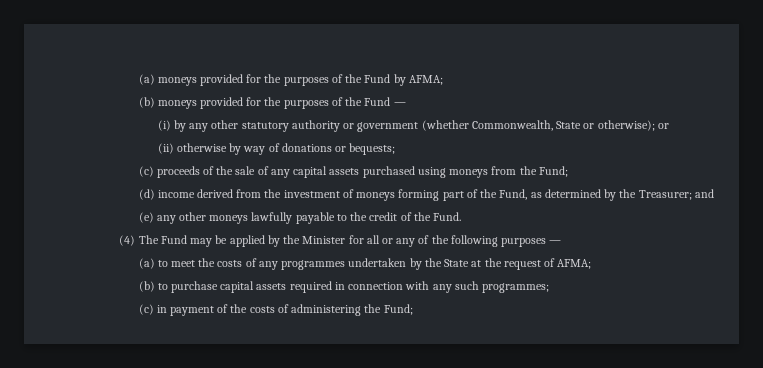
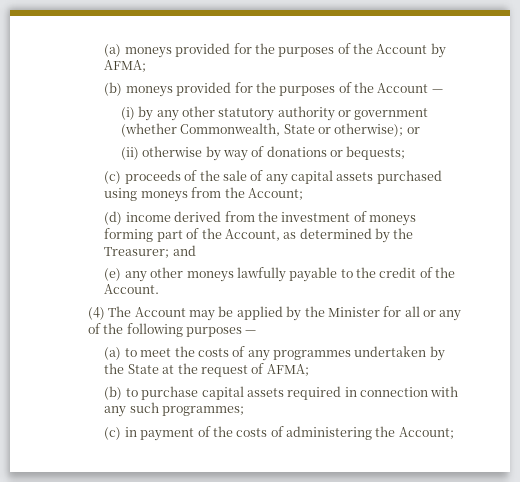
[364,74,391,83] Fund -> [376,44,428,54] Account
[364,97,391,106] Fund -> [377,83,429,93] Account
[538,166,568,177] Fund; -> [247,188,303,200] Account;
[499,189,528,200] Fund, -> [224,229,280,241] Account,
[433,212,462,221] Fund. -> [104,284,160,294] Account.
[160,235,187,244] Fund -> [134,307,186,317] Account
[383,304,413,315] Fund; -> [398,427,454,439] Account;

